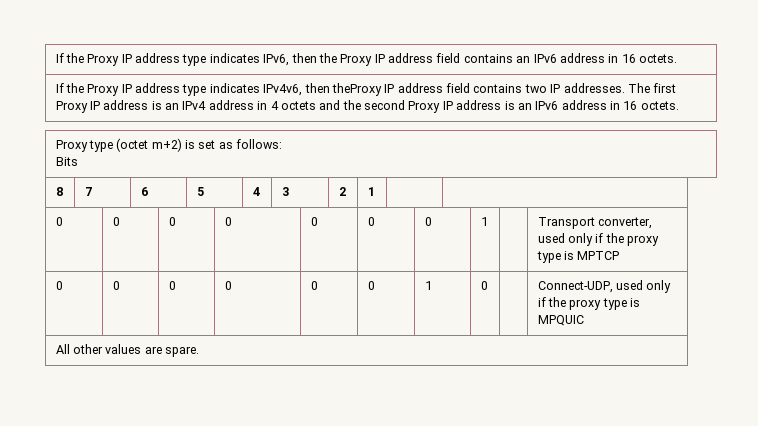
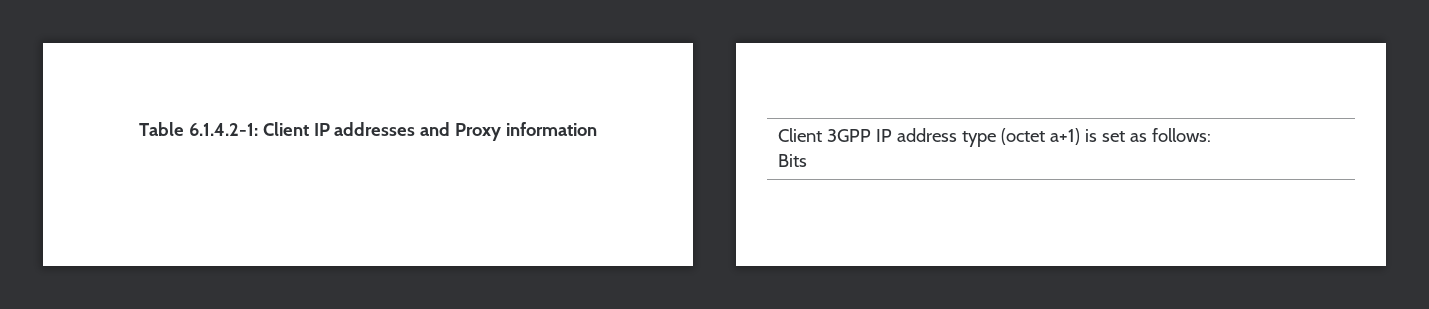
[55,53,678,66] [55,83,677,96] [55,100,679,113] [55,138,182,152] If the Proxy IP address type indicates IPv6, then the Proxy IP address field contains an IPv6 address in 16 octets. // If the Proxy IP address type indicates IPv4v6, then theProxy IP address field contains two IP addresses. The first Proxy IP address is an IPv4 address in 4 octets and the second Proxy IP address is an IPv6 address in 16 octets. // Proxy type (octet m+2) -> [138,122,598,141] [778,128,1081,147] Table 6.1.4.2-1: Client IP addresses and Proxy information // Client 3GPP IP address type (octet a+1)
[55,187,63,196] [84,187,92,196] [140,187,148,196] [196,187,204,196] [252,187,260,196] [281,187,289,196] [338,187,346,196] [367,187,375,196] [55,217,63,226] [112,217,120,226] [168,217,176,226] [224,217,232,226] [310,217,318,226] [367,217,375,226] [424,217,432,226] [480,217,488,226] [537,217,652,229] [537,233,660,246] [536,251,620,263] [55,281,63,290] [112,281,120,290] [168,281,176,290] [224,281,232,290] [310,281,318,290] [367,281,375,290] [424,281,432,290] [480,281,488,290] [537,280,672,293] [537,297,641,310] [537,315,584,326] [55,344,200,357] // 8 | 7 | 6 | 5 | 4 | 3 | 2 | 1 | | // 0 | 0 | 0 | 0 | 0 | 0 | 0 | 1 | | Transport converter, used only if the proxy type is MPTCP // 0 | 0 | 0 | 0 | 0 | 0 | 1 | 0 | | Connect-UDP, used only if the proxy type is MPQUIC // All other values are spare. -> (808, 160) none

